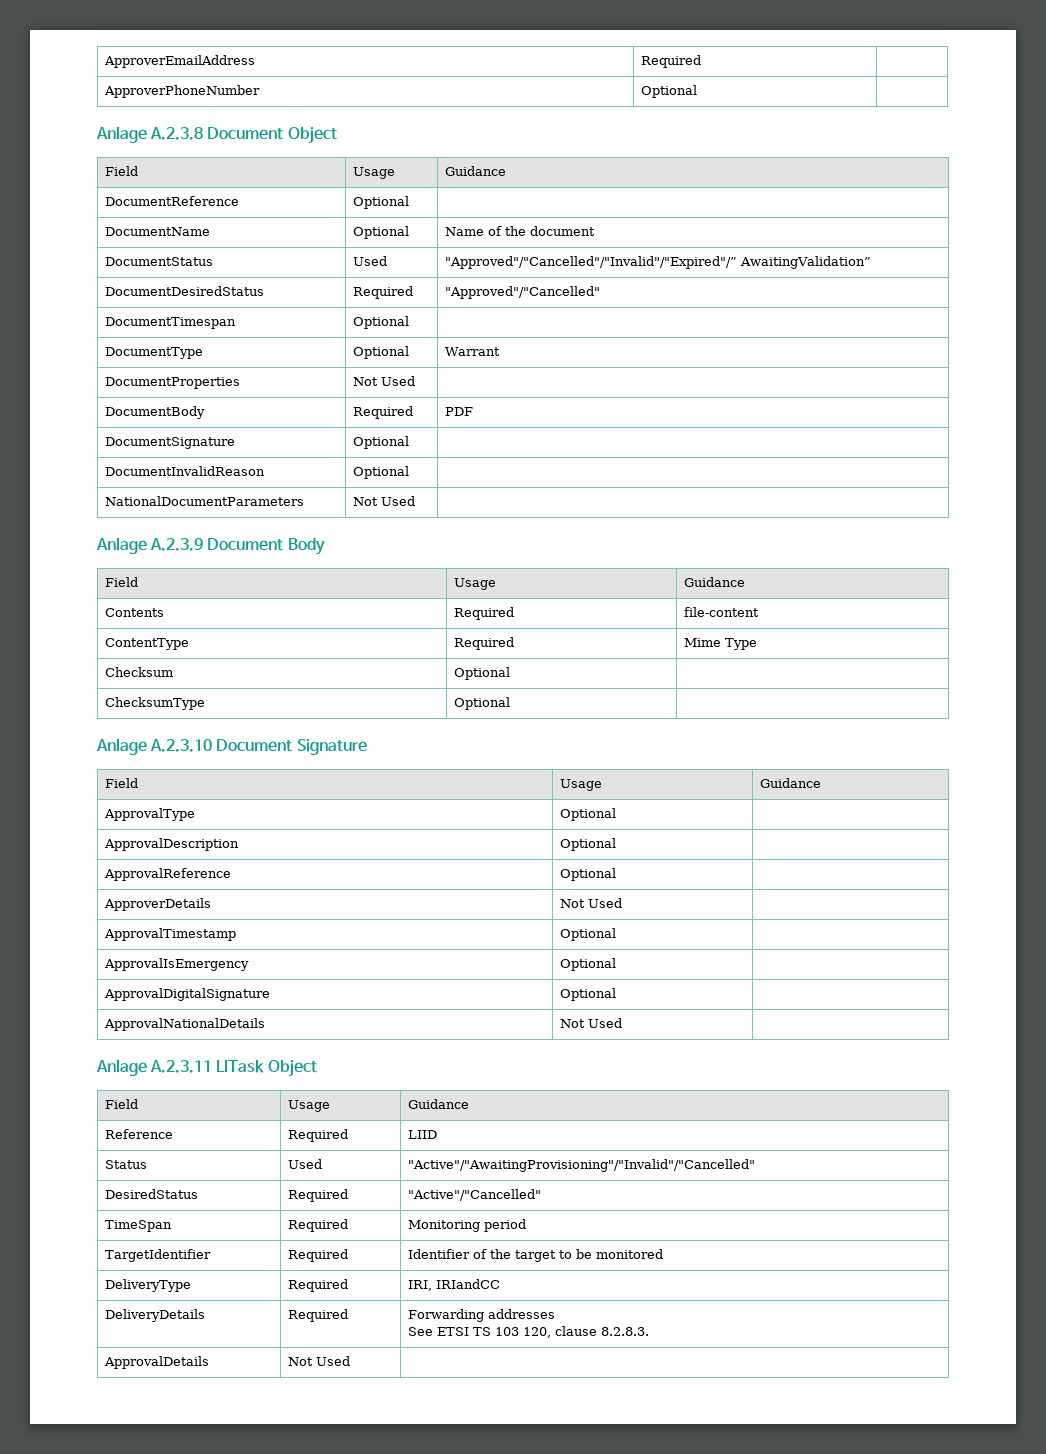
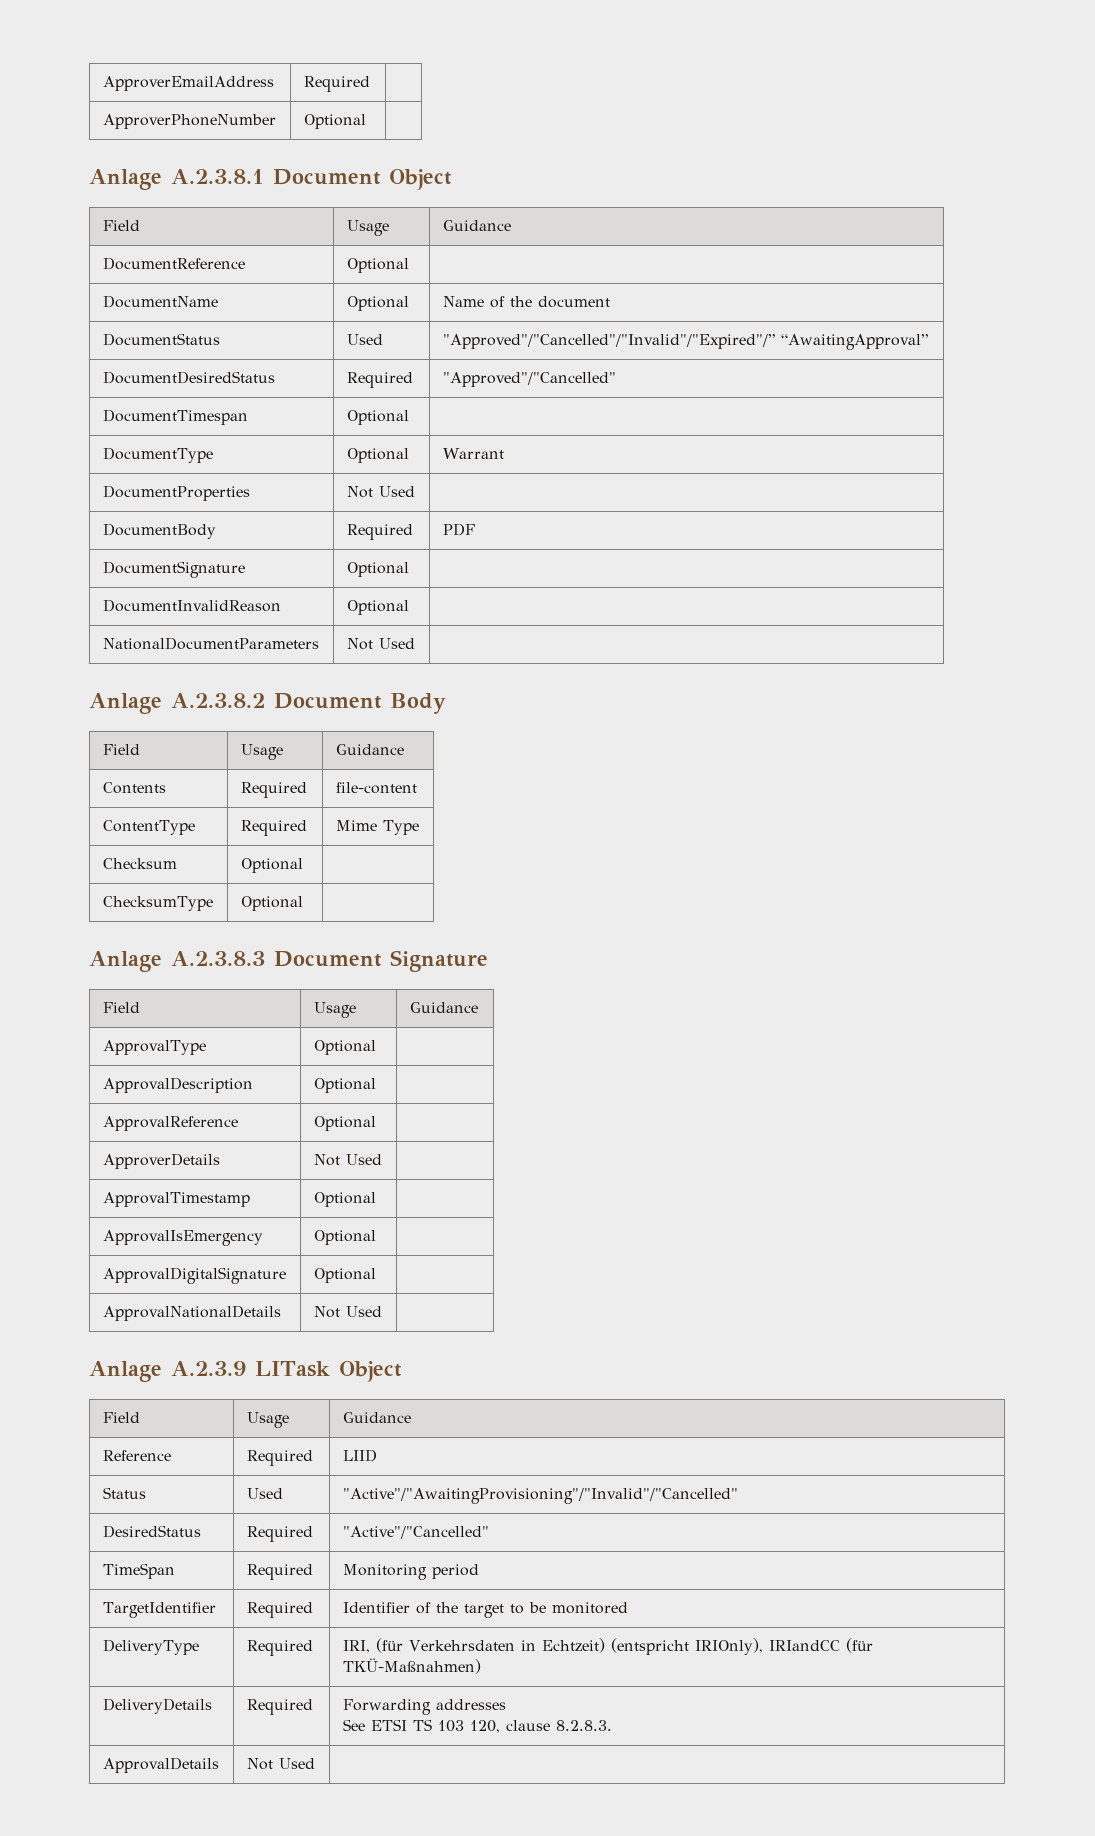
[150,127,204,140] A.2.3.8 -> [171,169,264,184] A.2.3.8.1
[740,256,872,269] AwaitingValidation” -> [780,334,928,350] “AwaitingApproval”
[150,538,204,551] A.2.3.9 -> [171,693,265,708] A.2.3.8.2
[150,739,213,752] A.2.3.10 -> [171,951,265,966] A.2.3.8.3
[150,1060,213,1073] A.2.3.11 -> [171,1361,246,1376] A.2.3.9
(433, 1285) none -> [375,1638,763,1655] (für Verkehrsdaten in Echtzeit) (entspricht IRIOnly),
(501, 1284) none -> [845,1638,873,1653] [342,1658,481,1674] (für TKÜ-Maßnahmen)

